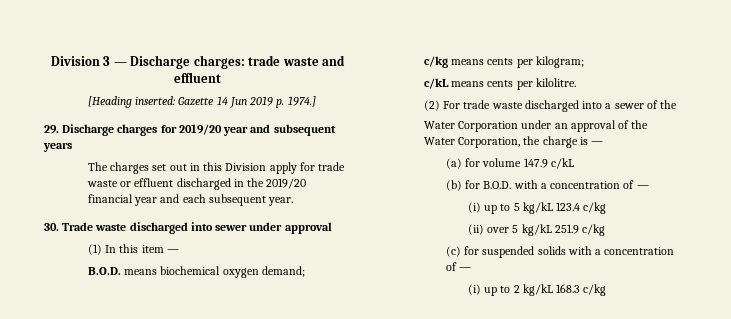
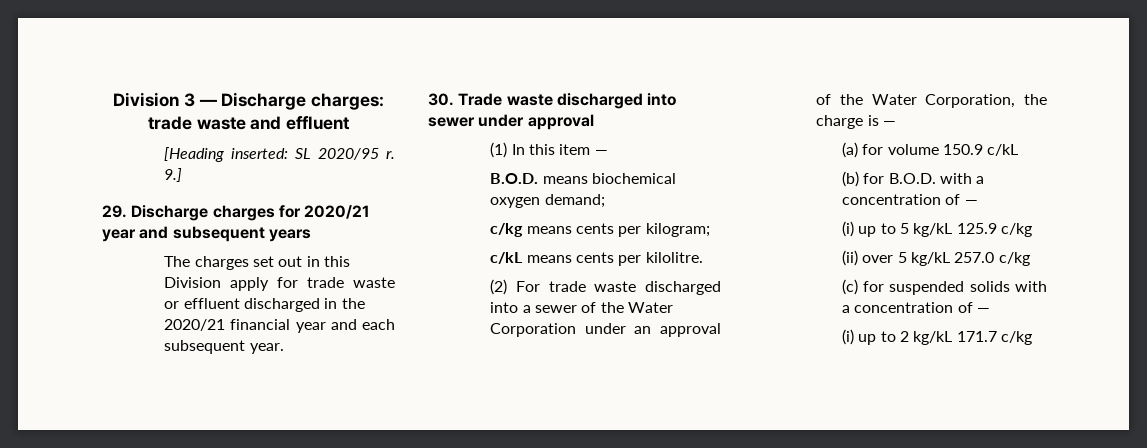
[178,96,316,108] Gazette 14 Jun 2019 p. 1974.] -> [295,148,395,160] [164,168,183,182] SL 2020/95 r. 9.]
[178,124,222,135] 2019/20 -> [304,205,371,219] 2020/21
[266,178,307,189] 2019/20 -> [164,319,226,331] 2020/21
(678, 104) // -> (624, 307) none
(649, 124) // -> (863, 99) none
[523,158,548,168] 147.9 -> [942,144,983,155] 150.9
[556,202,581,211] 123.4 -> [956,223,997,234] 125.9
[554,224,579,234] 251.9 -> [954,252,995,263] 257.0
[556,284,581,293] 168.3 -> [956,331,997,342] 171.7

